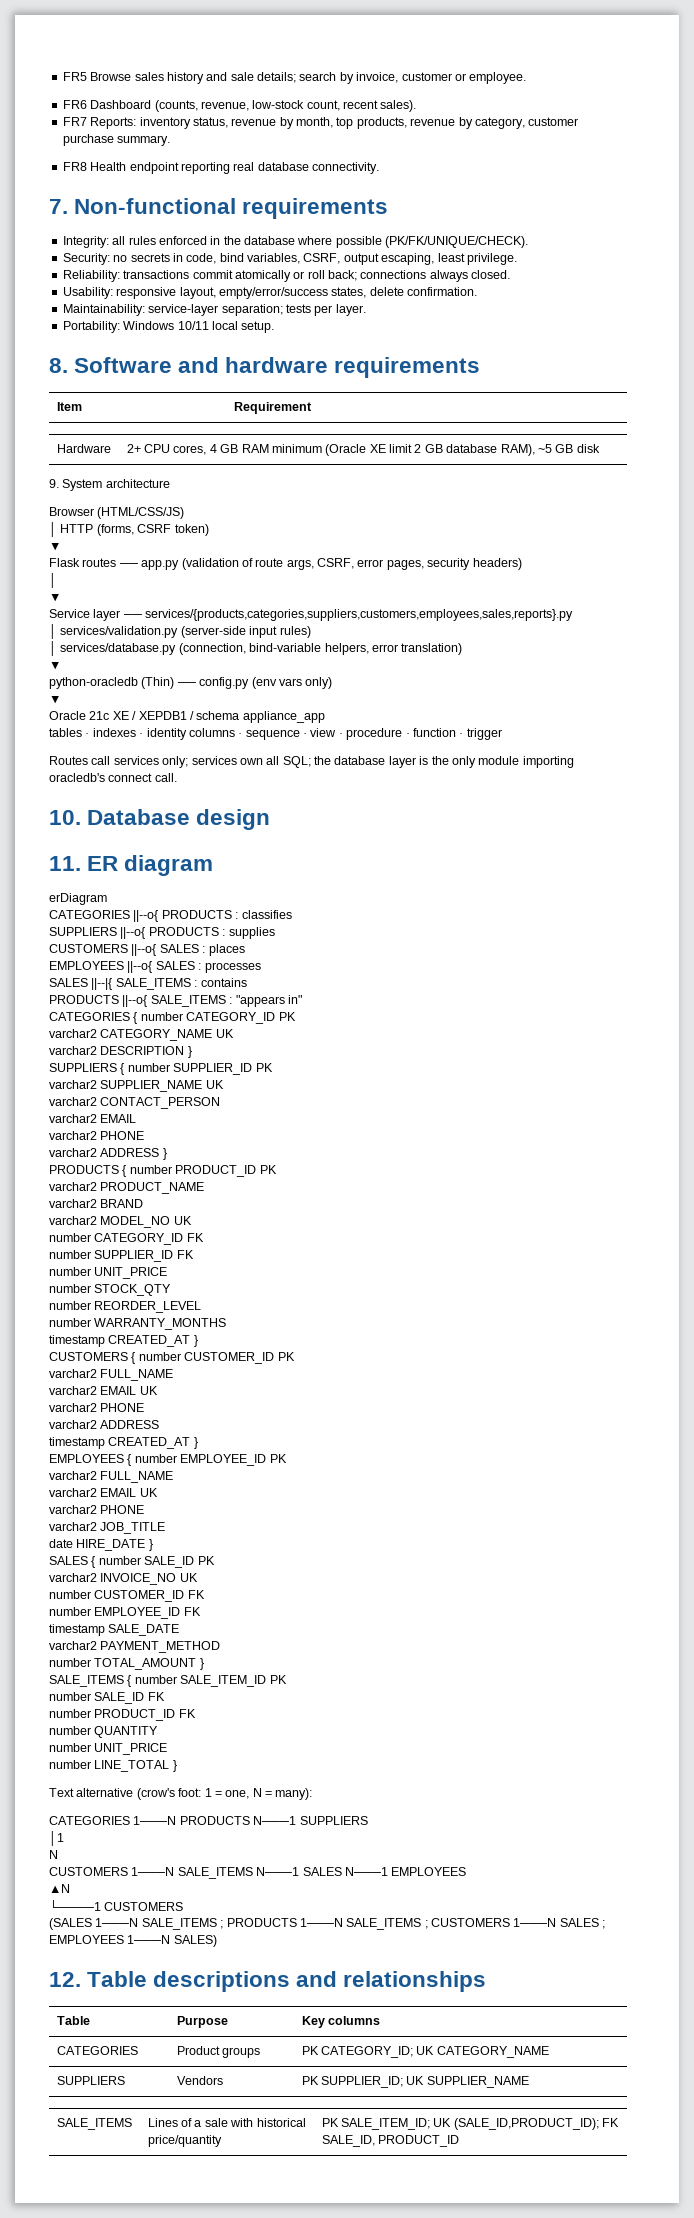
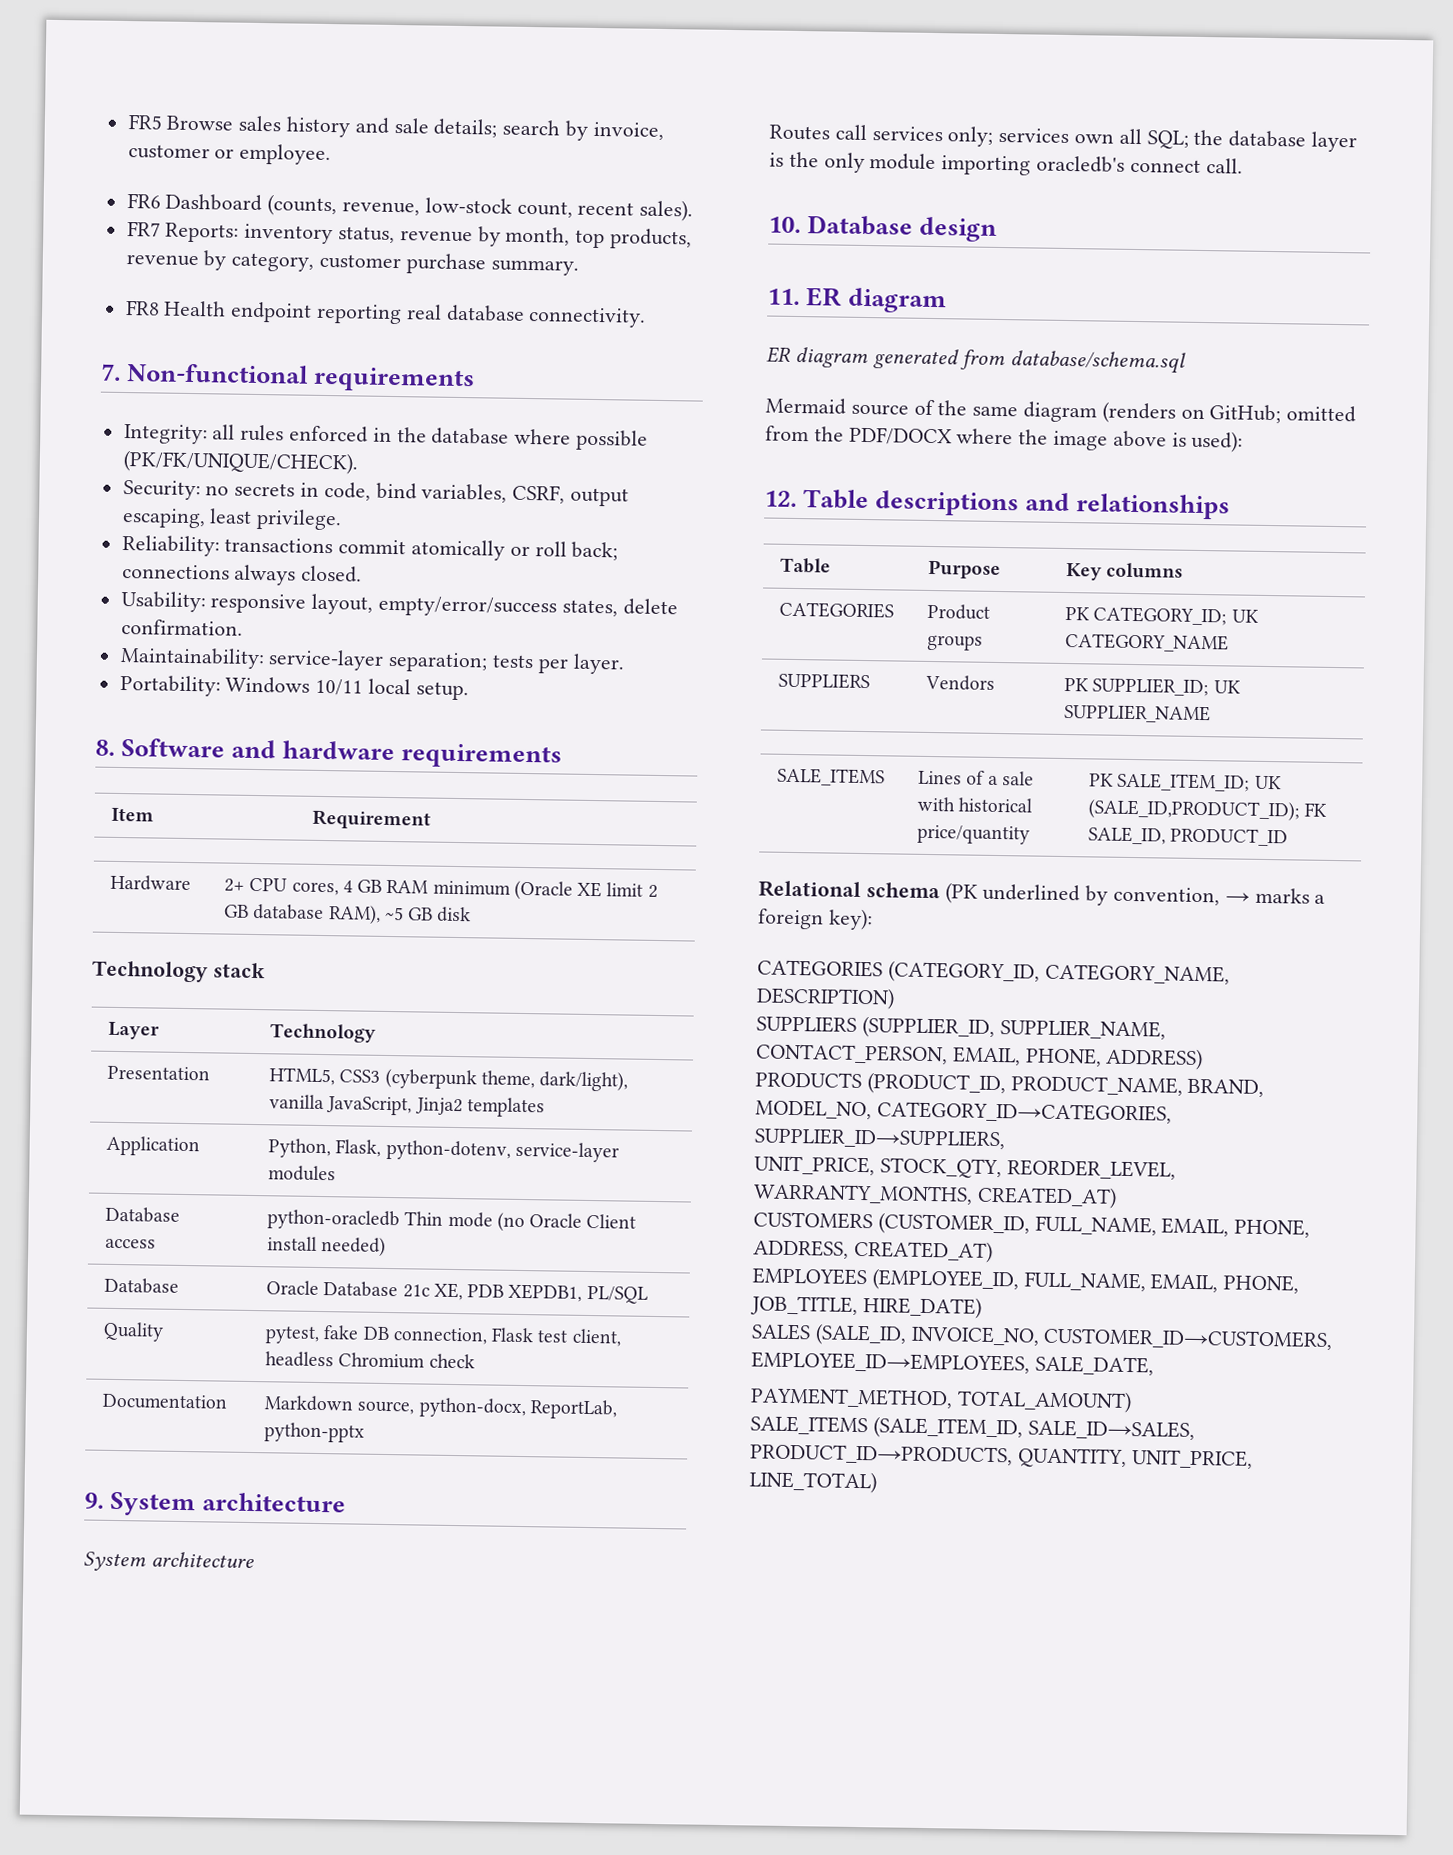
[49,479,170,491] [49,507,185,519] [49,522,209,537] [49,543,61,551] [49,558,522,570] [49,573,57,588] [49,594,61,602] [49,609,574,621] [49,624,311,639] [49,641,463,656] [49,662,61,670] [49,677,333,689] [49,696,61,704] [49,711,325,723] [49,728,502,740] 9. System architecture // Browser (HTML/CSS/JS) // │ HTTP (forms, CSRF token) // ▼ // Flask routes ── app.py (validation of route args, CSRF, error pages, security headers) // │ // ▼ // Service layer ── services/{products,categories,suppliers,customers,employees,sales,reports}.py // │ services/validation.py (server-side input rules) // │ services/database.py (connection, bind-variable helpers, error translation) // ▼ // python-oracledb (Thin) ── config.py (env vars only) // ▼ // Oracle 21c XE / XEPDB1 / schema appliance_app // tables · indexes · identity columns · sequence · view · procedure · function · trigger -> [92,960,265,983] [107,1021,160,1040] [269,1023,376,1043] [106,1065,210,1081] [268,1067,629,1092] [268,1094,545,1118] [105,1135,200,1157] [267,1138,619,1163] [267,1165,336,1182] [104,1206,180,1223] [104,1238,156,1249] [266,1209,637,1232] [266,1236,387,1256] [103,1277,179,1294] [265,1280,648,1304] [102,1321,164,1342] [264,1325,622,1347] [264,1351,475,1369] [101,1393,228,1410] [263,1395,617,1420] [263,1422,365,1443] [84,1491,347,1517] [83,1551,255,1572] Technology stack // Layer | Technology // Presentation | HTML5, CSS3 (cyberpunk theme, dark/light), vanilla JavaScript, Jinja2 templates // Application | Python, Flask, python-dotenv, service-layer modules // Database access | python-oracledb Thin mode (no Oracle Client install needed) // Database | Oracle Database 21c XE, PDB XEPDB1, PL/SQL // Quality | pytest, fake DB connection, Flask test client, headless Chromium check // Documentation | Markdown source, python-docx, ReportLab, python-pptx // 9. System architecture // System architecture
[49,893,107,905] [49,910,292,922] [49,927,275,939] [49,944,245,956] [49,961,261,973] [49,978,247,990] [49,995,302,1007] [49,1012,296,1024] [49,1029,234,1041] [49,1046,192,1058] [49,1063,273,1075] [49,1080,224,1092] [49,1097,221,1109] [49,1114,137,1123] [49,1131,145,1140] [49,1148,167,1160] [49,1165,277,1177] [49,1182,205,1194] [49,1199,144,1208] [49,1216,192,1228] [49,1233,204,1245] [49,1250,194,1262] [49,1267,168,1279] [49,1284,172,1296] [49,1301,202,1313] [49,1318,227,1330] [49,1335,198,1347] [49,1352,295,1364] [49,1369,174,1381] [49,1386,158,1395] [49,1403,145,1412] [49,1420,160,1429] [49,1437,198,1449] [49,1454,287,1466] [49,1471,174,1483] [49,1488,158,1497] [49,1505,145,1514] [49,1522,166,1534] [49,1539,153,1551] [49,1556,215,1568] [49,1573,198,1585] [49,1590,205,1602] [49,1607,201,1619] [49,1624,180,1636] [49,1641,221,1653] [49,1658,204,1670] [49,1675,287,1687] [49,1692,165,1704] [49,1709,196,1721] [49,1726,159,1738] [49,1743,168,1755] [49,1760,177,1772] [49,1788,313,1800] [49,1816,368,1825] [49,1831,64,1846] [49,1850,58,1859] [49,1867,467,1879] [49,1884,70,1893] [49,1899,184,1911] [49,1918,606,1930] [49,1935,217,1947] erDiagram // CATEGORIES ||--o{ PRODUCTS : classifies // SUPPLIERS ||--o{ PRODUCTS : supplies // CUSTOMERS ||--o{ SALES : places // EMPLOYEES ||--o{ SALES : processes // SALES ||--|{ SALE_ITEMS : contains // PRODUCTS ||--o{ SALE_ITEMS : "appears in" // CATEGORIES { number CATEGORY_ID PK // varchar2 CATEGORY_NAME UK // varchar2 DESCRIPTION } // SUPPLIERS { number SUPPLIER_ID PK // varchar2 SUPPLIER_NAME UK // varchar2 CONTACT_PERSON // varchar2 EMAIL // varchar2 PHONE // varchar2 ADDRESS } // PRODUCTS { number PRODUCT_ID PK // varchar2 PRODUCT_NAME // varchar2 BRAND // varchar2 MODEL_NO UK // number CATEGORY_ID FK // number SUPPLIER_ID FK // number UNIT_PRICE // number STOCK_QTY // number REORDER_LEVEL // number WARRANTY_MONTHS // timestamp CREATED_AT } // CUSTOMERS { number CUSTOMER_ID PK // varchar2 FULL_NAME // varchar2 EMAIL UK // varchar2 PHONE // varchar2 ADDRESS // timestamp CREATED_AT } // EMPLOYEES { number EMPLOYEE_ID PK // varchar2 FULL_NAME // varchar2 EMAIL UK // varchar2 PHONE // varchar2 JOB_TITLE // date HIRE_DATE } // SALES { number SALE_ID PK // varchar2 INVOICE_NO UK // number CUSTOMER_ID FK // number EMPLOYEE_ID FK // timestamp SALE_DATE // varchar2 PAYMENT_METHOD // number TOTAL_AMOUNT } // SALE_ITEMS { number SALE_ITEM_ID PK // number SALE_ID FK // number PRODUCT_ID FK // number QUANTITY // number UNIT_PRICE // number LINE_TOTAL } // Text alternative (crow's foot: 1 = one, N = many): // CATEGORIES 1───N PRODUCTS N───1 SUPPLIERS // │1 // N // CUSTOMERS 1───N SALE_ITEMS N───1 SALES N───1 EMPLOYEES // ▲N // └────1 CUSTOMERS // (SALES 1───N SALE_ITEMS ; PRODUCTS 1───N SALE_ITEMS ; CUSTOMERS 1───N SALES ; EMPLOYEES 1───N SALES) -> [766,346,1187,374] [765,397,1357,424] [765,425,1244,453] ER diagram generated from database/schema.sql // Mermaid source of the same diagram (renders on GitHub; omitted from the PDF/DOCX where the image above is used):
(460, 2141) none -> [758,880,1326,906] [757,908,873,931] [757,959,1230,985] [756,986,895,1010] [756,1015,1166,1040] [756,1043,1204,1071] [755,1071,1265,1098] [755,1099,1172,1124] [754,1127,1006,1150] [754,1155,1176,1180] [753,1183,1117,1209] [753,1211,1311,1238] [753,1239,993,1263] [752,1267,1300,1294] [750,1295,982,1319] [751,1323,1334,1351] [751,1351,1154,1376] [750,1387,1132,1414] [750,1415,1195,1440] [750,1443,1253,1469] [749,1470,877,1494] // Relational schema (PK underlined by convention, → marks a foreign key): // CATEGORIES (CATEGORY_ID, CATEGORY_NAME, DESCRIPTION) // SUPPLIERS (SUPPLIER_ID, SUPPLIER_NAME, CONTACT_PERSON, EMAIL, PHONE, ADDRESS) // PRODUCTS (PRODUCT_ID, PRODUCT_NAME, BRAND, MODEL_NO, CATEGORY_ID→CATEGORIES, SUPPLIER_ID→SUPPLIERS, // UNIT_PRICE, STOCK_QTY, REORDER_LEVEL, WARRANTY_MONTHS, CREATED_AT) // CUSTOMERS (CUSTOMER_ID, FULL_NAME, EMAIL, PHONE, ADDRESS, CREATED_AT) // EMPLOYEES (EMPLOYEE_ID, FULL_NAME, EMAIL, PHONE, JOB_TITLE, HIRE_DATE) // SALES (SALE_ID, INVOICE_NO, CUSTOMER_ID→CUSTOMERS, EMPLOYEE_ID→EMPLOYEES, SALE_DATE, // PAYMENT_METHOD, TOTAL_AMOUNT) // SALE_ITEMS (SALE_ITEM_ID, SALE_ID→SALES, PRODUCT_ID→PRODUCTS, QUANTITY, UNIT_PRICE, LINE_TOTAL)

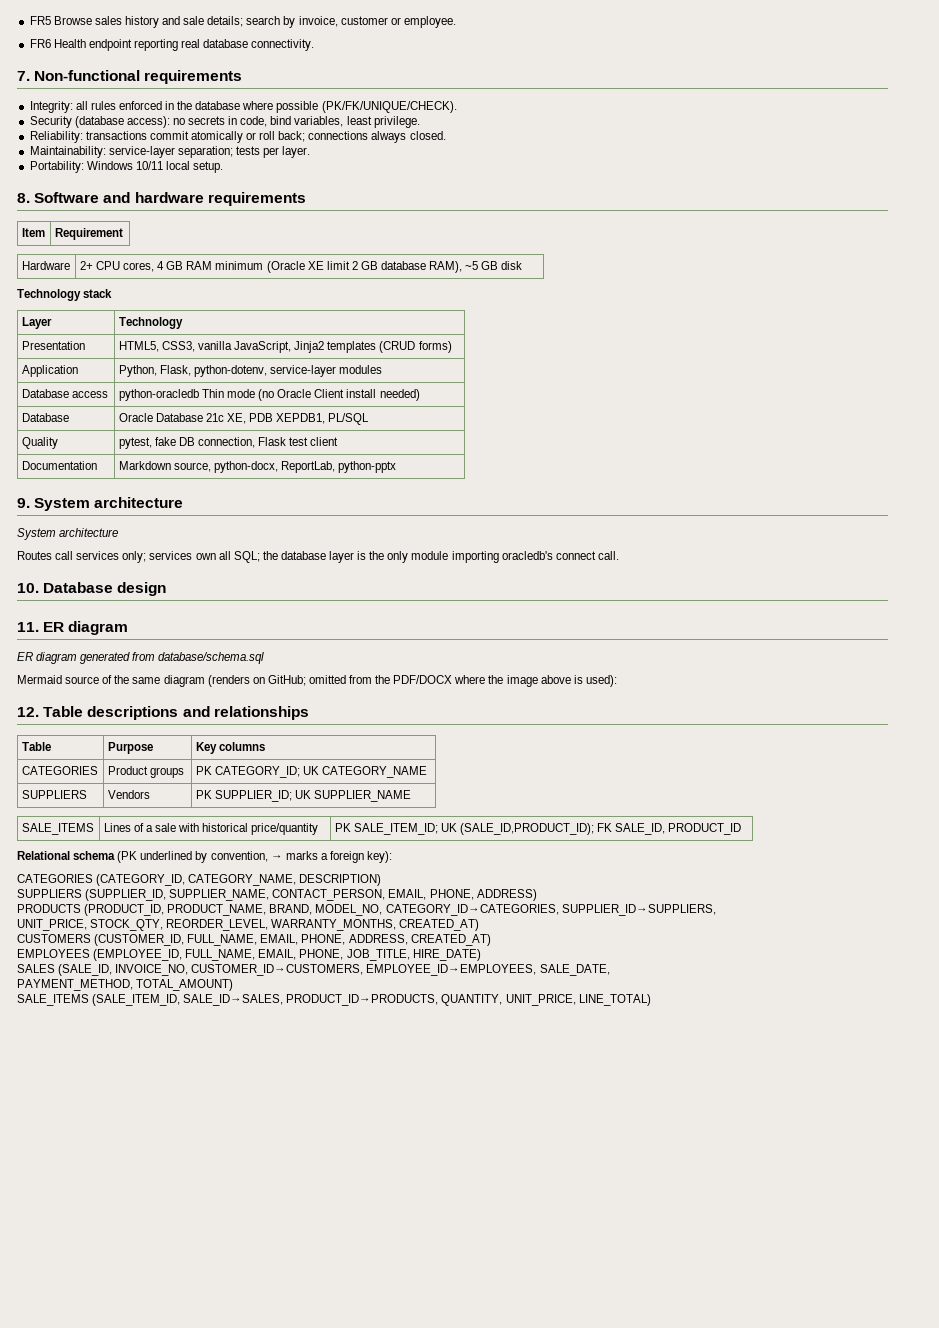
[165,193,694,222] [126,221,693,250] [125,250,579,276] [125,300,160,316] Dashboard (counts, revenue, low-stock count, recent sales). // FR7 Reports: inventory status, revenue by month, top products, revenue by category, customer purchase summary. // FR8 -> (51, 43) none
[122,479,201,501] Security: -> [29,116,170,128] Security (database access):
[512,484,630,507] [121,507,206,529] CSRF, output escaping, -> (344, 121) none
[120,590,678,618] [120,618,243,636] // Usability: responsive layout, empty/error/success states, delete confirmation. -> (446, 135) none
[339,1068,629,1092] CSS3 (cyberpunk theme, dark/light), -> [161,341,195,352] CSS3,
(545, 1107) none -> [379,341,452,353] (CRUD forms)
[571,1328,622,1347] [264,1351,475,1369] client, headless Chromium check -> [310,437,339,446] client

